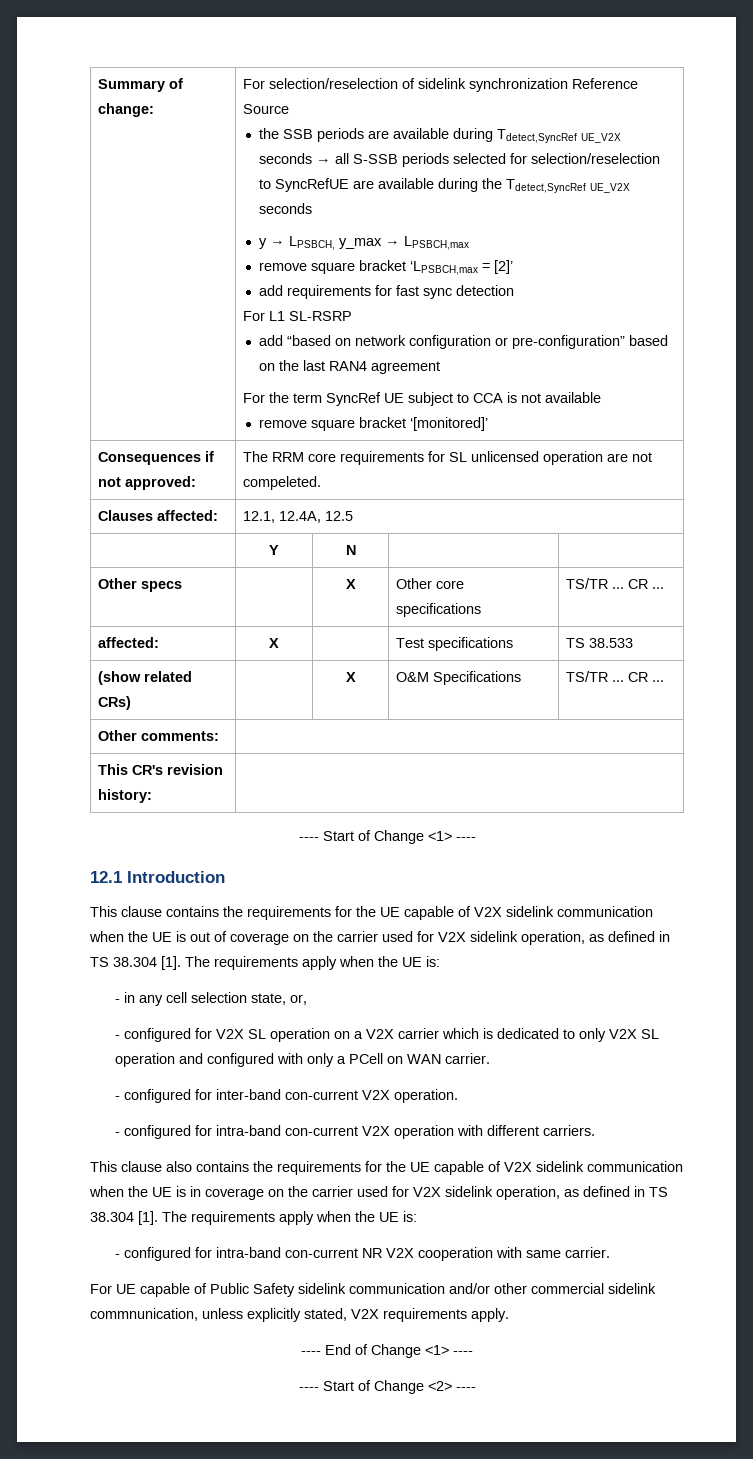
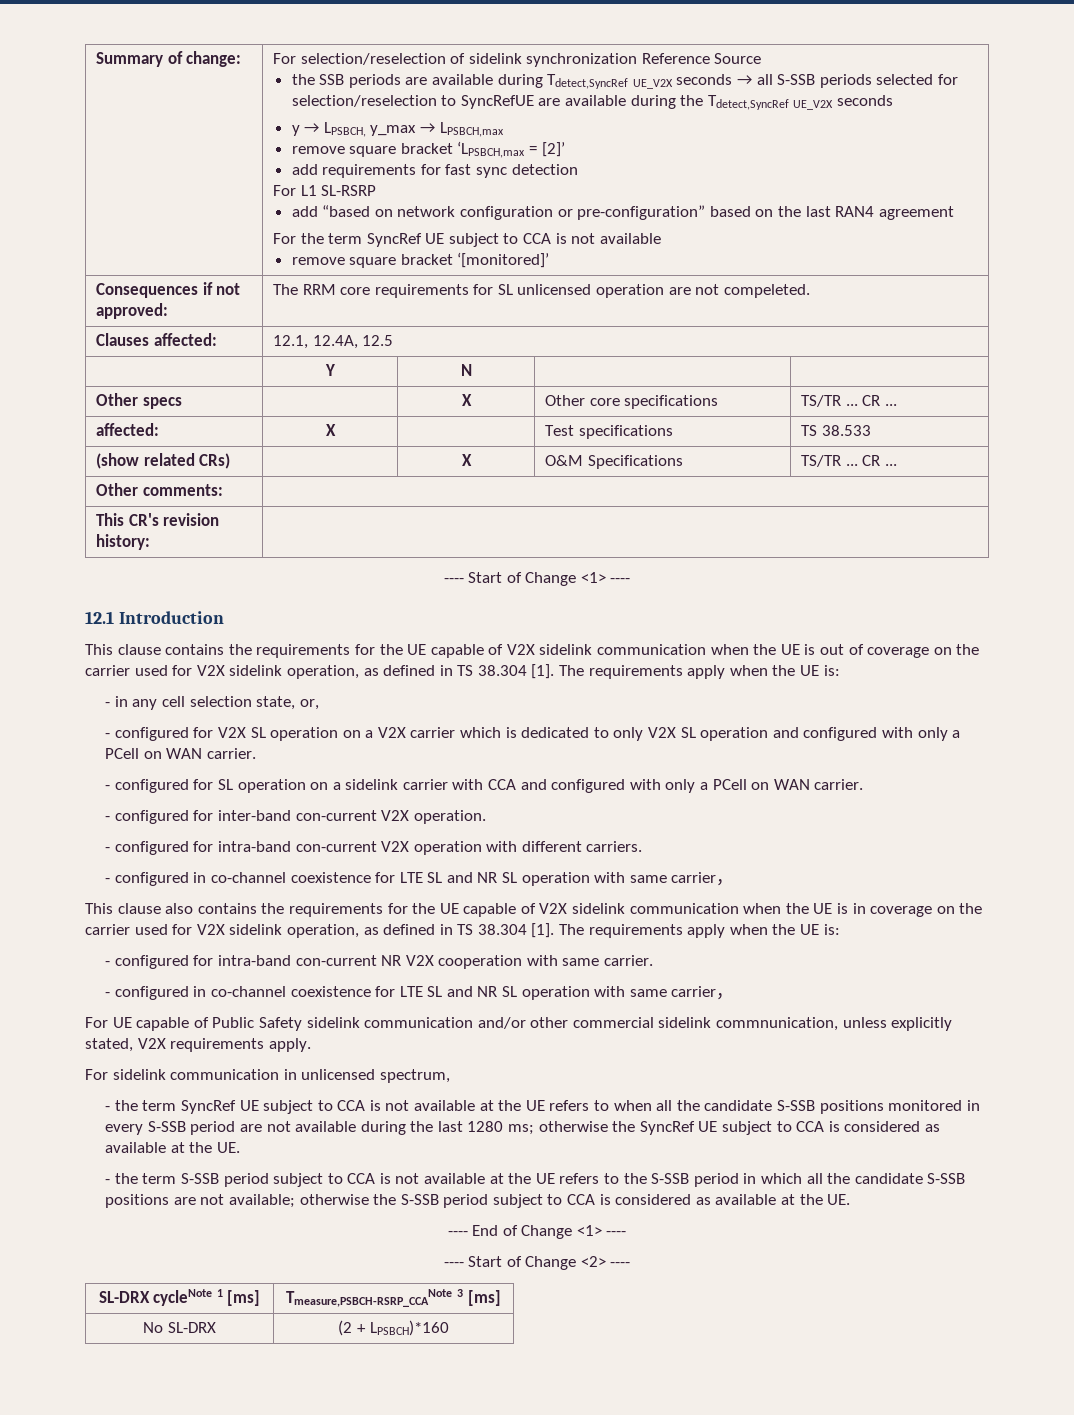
(491, 1058) none -> [105,779,864,793] // - configured for SL operation on a sidelink carrier with CCA and configured with only a PCell on WAN carrier.
(596, 1130) none -> [105,872,734,886] // - configured in co-channel coexistence for LTE SL and NR SL operation with same carrier，
(611, 1252) none -> [105,986,734,1000] // - configured in co-channel coexistence for LTE SL and NR SL operation with same carrier，
(509, 1315) none -> [85,1069,450,1083] [105,1100,980,1114] [105,1121,940,1135] [105,1142,240,1153] [105,1173,966,1187] [105,1194,851,1208] // For sidelink communication in unlicensed spectrum, // - the term SyncRef UE subject to CCA is not available at the UE refers to when all the candidate S-SSB positions monitored in every S-SSB period are not available during the last 1280 ms; otherwise the SyncRef UE subject to CCA is considered as available at the UE. // - the term S-SSB period subject to CCA is not available at the UE refers to the S-SSB period in which all the candidate S-SSB positions are not available; otherwise the S-SSB period subject to CCA is considered as available at the UE.
(476, 1389) none -> [98,1289,261,1306] [286,1289,501,1307] [143,1322,216,1333] [338,1320,449,1336] // SL-DRX cycleNote 1 [ms] | Tmeasure,PSBCH-RSRP_CCANote 3 [ms] // No SL-DRX | (2 + LPSBCH)*160

